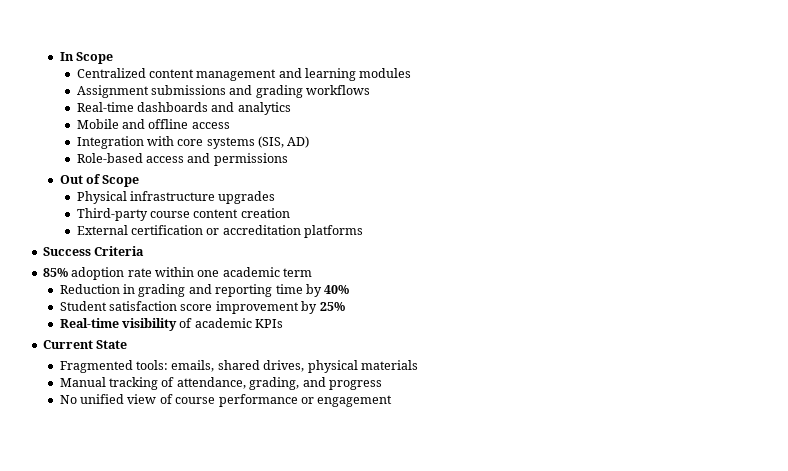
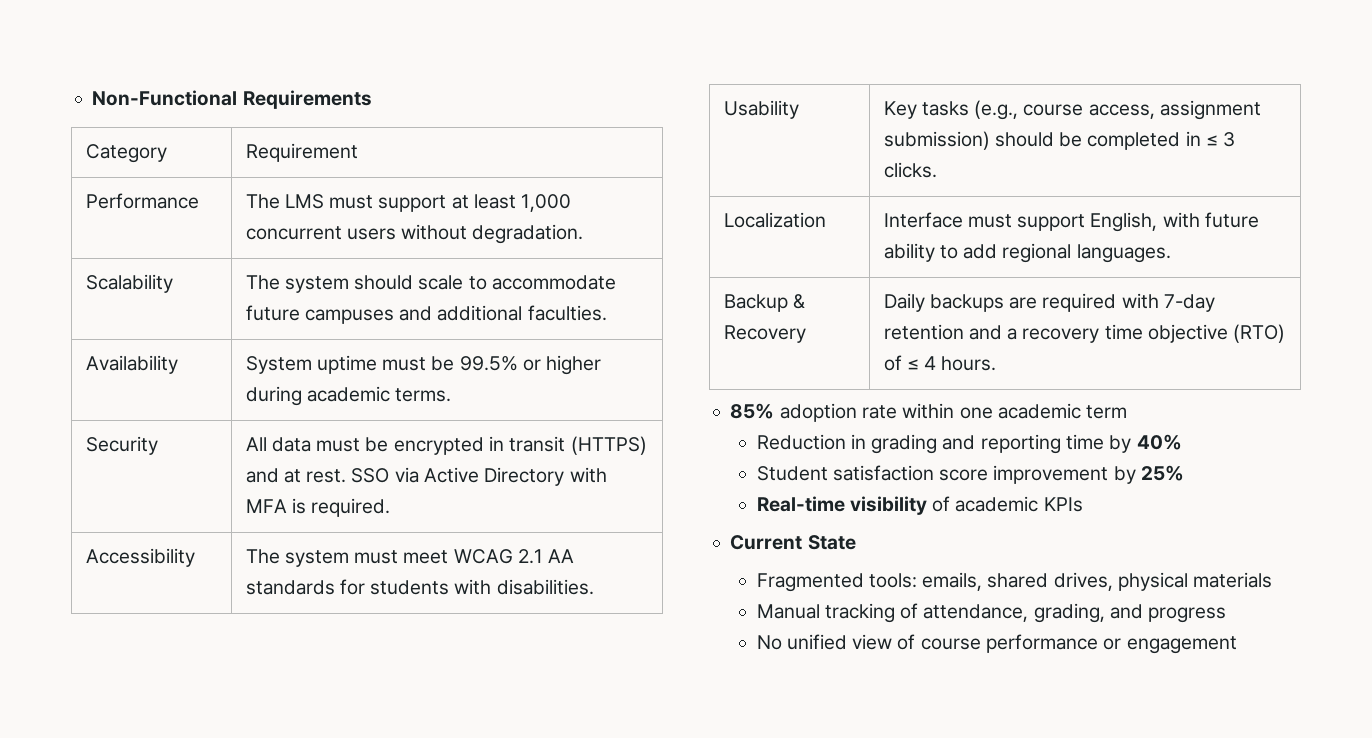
[59,52,113,64] [76,68,412,81] [76,85,370,98] [76,102,291,115] [76,119,230,129] [76,136,310,149] [76,153,288,166] [59,174,140,187] [76,191,276,204] [76,208,290,221] [76,225,363,238] [42,246,145,256] In Scope // Centralized content management and learning modules // Assignment submissions and grading workflows // Real-time dashboards and analytics // Mobile and offline access // Integration with core systems (SIS, AD) // Role-based access and permissions // Out of Scope // Physical infrastructure upgrades // Third-party course content creation // External certification or accreditation platforms // Success Criteria -> [92,90,372,109] [85,144,167,163] [245,143,358,162] [85,193,199,209] [245,194,572,212] [245,224,584,244] [85,274,173,293] [245,275,617,293] [245,305,607,324] [85,355,178,374] [245,355,602,375] [245,386,452,406] [85,436,158,455] [245,436,647,455] [245,467,607,486] [245,498,391,517] [85,548,195,567] [245,549,575,567] [245,579,594,595] [723,100,799,119] [883,100,1262,120] [883,131,1236,150] [883,162,937,178] [723,212,826,228] [883,212,1260,232] [883,243,1171,263] [723,294,805,312] [723,325,806,343] [883,293,1216,312] [883,324,1286,343] [883,355,997,371] Non-Functional Requirements // Category | Requirement // Performance | The LMS must support at least 1,000 concurrent users without degradation. // Scalability | The system should scale to accommodate future campuses and additional faculties. // Availability | System uptime must be 99.5% or higher during academic terms. // Security | All data must be encrypted in transit (HTTPS) and at rest. SSO via Active Directory with MFA is required. // Accessibility | The system must meet WCAG 2.1 AA standards for students with disabilities. // Usability | Key tasks (e.g., course access, assignment submission) should be completed in ≤ 3 clicks. // Localization | Interface must support English, with future ability to add regional languages. // Backup & Recovery | Daily backups are required with 7-day retention and a recovery time objective (RTO) of ≤ 4 hours.

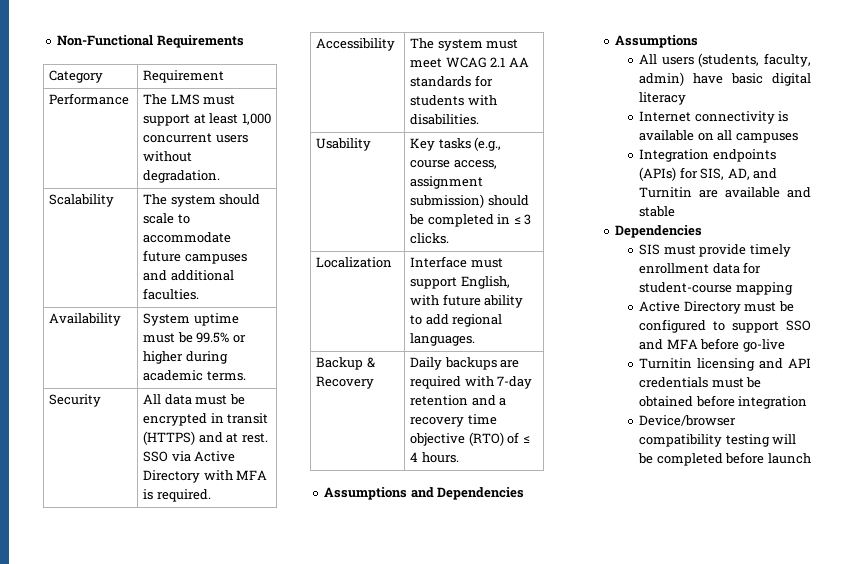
[730,403,1128,422] [756,434,1182,454] [756,465,1185,484] [756,496,1083,515] [730,535,856,550] [756,572,1273,592] [756,603,1227,623] [756,634,1237,654] 85% adoption rate within one academic term // Reduction in grading and reporting time by 40% // Student satisfaction score improvement by 25% // Real-time visibility of academic KPIs // Current State // Fragmented tools: emails, shared drives, physical materials // Manual tracking of attendance, grading, and progress // No unified view of course performance or engagement -> [324,487,525,500] [615,35,699,48] [639,53,811,67] [639,72,811,86] [639,92,687,105] [639,111,789,124] [639,130,798,143] [639,149,776,162] [639,167,778,181] [639,187,811,198] [639,206,676,217] [615,225,703,238] [639,244,791,257] [639,262,762,274] [639,282,793,295] [639,301,794,314] [639,319,811,333] [639,338,785,352] [639,358,811,371] [639,377,762,388] [639,395,808,409] [639,415,737,426] [639,434,797,447] [638,452,811,466] Assumptions and Dependencies // Assumptions // All users (students, faculty, admin) have basic digital literacy // Internet connectivity is available on all campuses // Integration endpoints (APIs) for SIS, AD, and Turnitin are available and stable // Dependencies // SIS must provide timely enrollment data for student-course mapping // Active Directory must be configured to support SSO and MFA before go-live // Turnitin licensing and API credentials must be obtained before integration // Device/browser compatibility testing will be completed before launch

